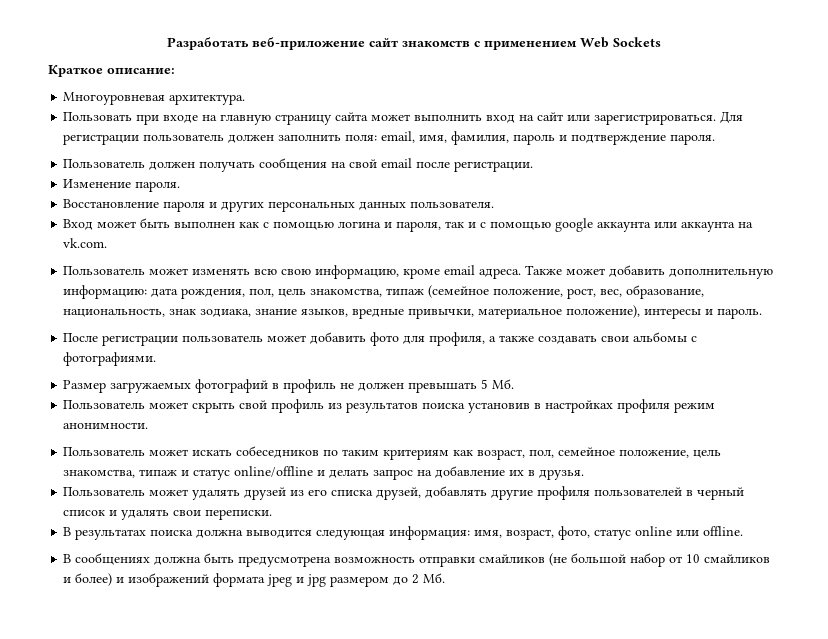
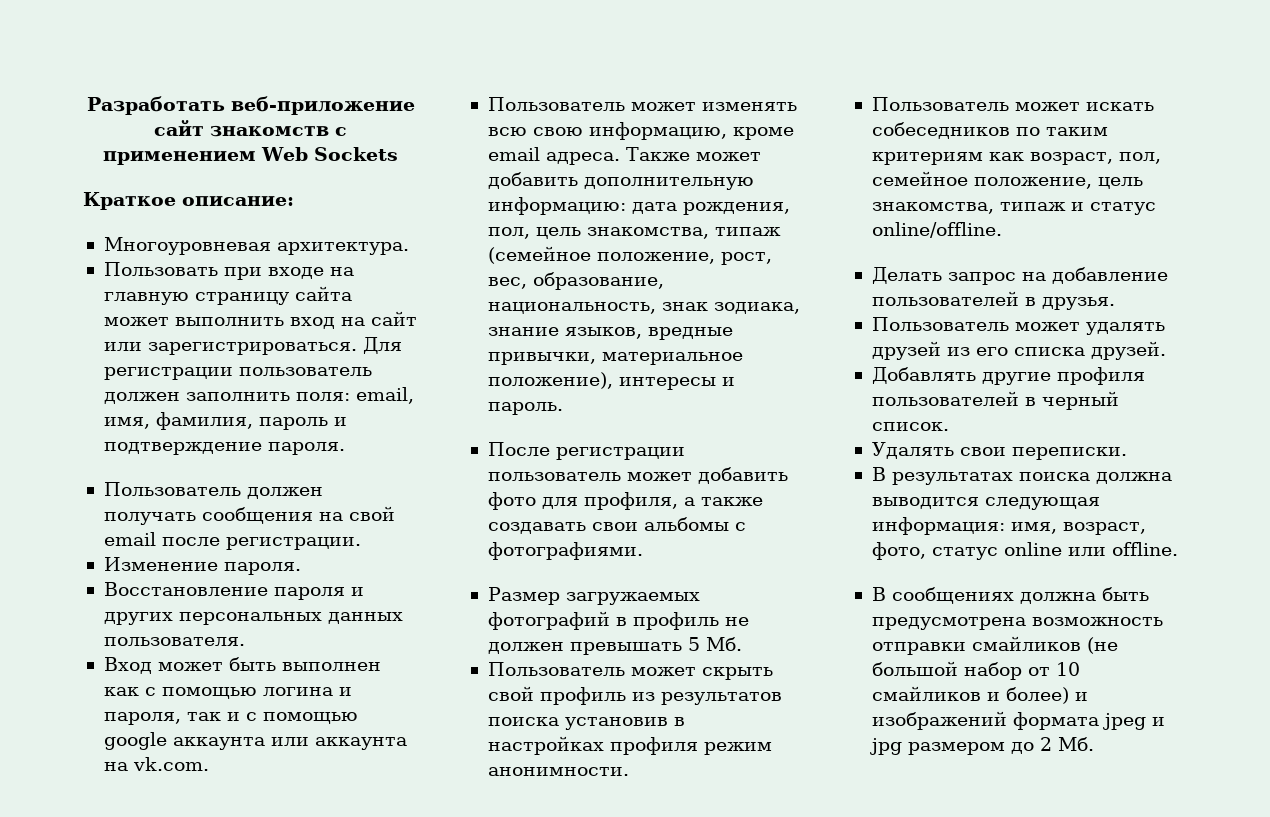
[234,466,370,478] online/offline и делать -> [871,222,1002,238] [871,267,942,284] online/offline. // Делать
[509,470,525,476] их -> [871,291,1019,306] пользователей
[376,486,488,500] друзей, добавлять -> [1090,341,1166,360] [871,367,976,384] друзей. // Добавлять
[63,509,170,520] список и удалять -> [871,422,949,431] [871,442,954,459] список. // Удалять

